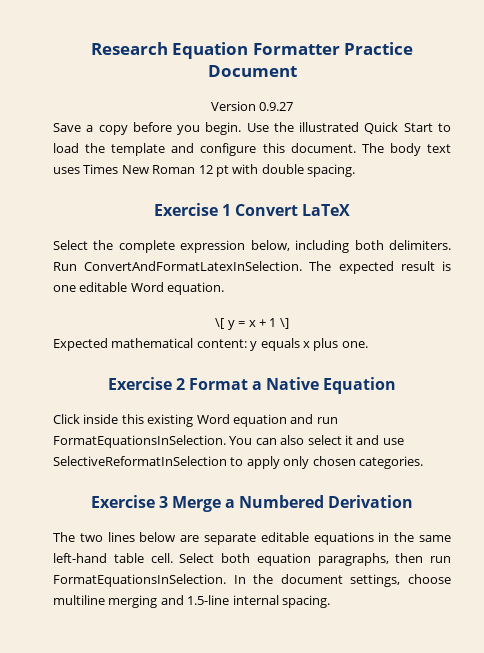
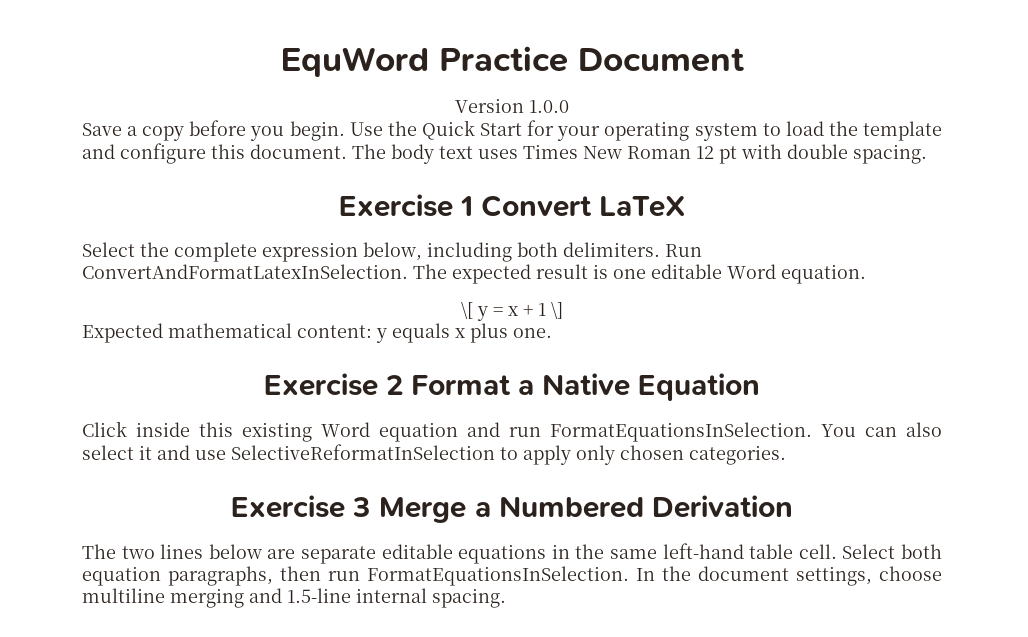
[90,42,340,59] Research Equation Formatter -> [280,47,429,77] EquWord
[259,102,294,111] 0.9.27 -> [529,100,569,113] 1.0.0
[299,122,360,132] illustrated -> (417, 128) none
(433, 127) none -> [527,120,758,141] for your operating system

